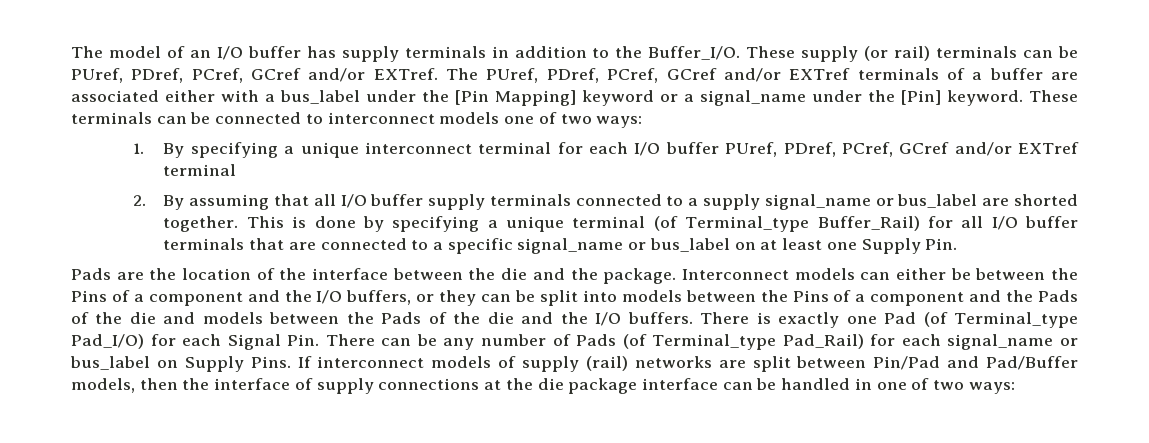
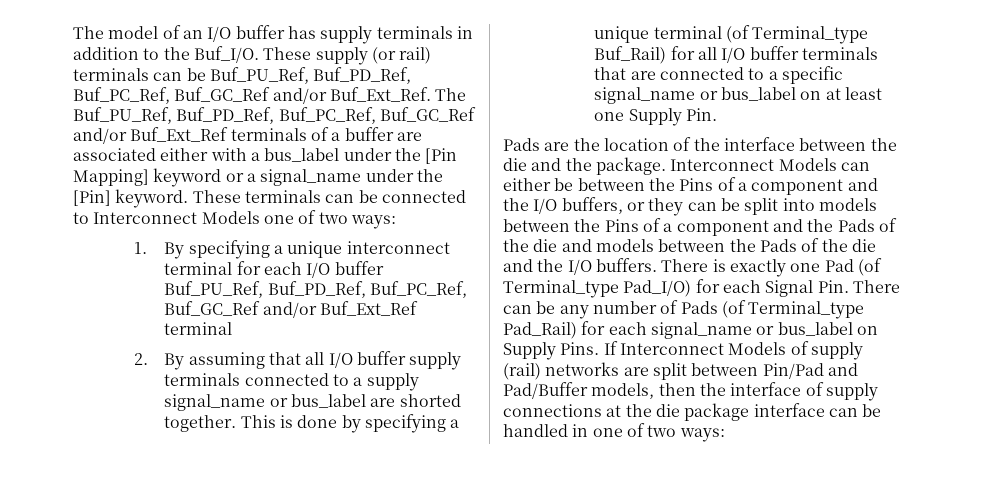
[648,46,741,60] Buffer_I/O. -> [193,46,259,63] Buf_I/O.
[71,68,851,83] PUref, PDref, PCref, GCref and/or EXTref. The PUref, PDref, PCref, GCref and/or EXTref -> [209,67,412,84] [73,87,467,104] [73,107,476,124] [73,127,229,144] Buf_PU_Ref, Buf_PD_Ref, Buf_PC_Ref, Buf_GC_Ref and/or Buf_Ext_Ref. The Buf_PU_Ref, Buf_PD_Ref, Buf_PC_Ref, Buf_GC_Ref and/or Buf_Ext_Ref
[327,112,500,124] interconnect models -> [93,211,260,224] Interconnect Models
[725,142,1080,157] PUref, PDref, PCref, GCref and/or EXTref -> [164,281,467,298] [164,301,418,318] Buf_PU_Ref, Buf_PD_Ref, Buf_PC_Ref, Buf_GC_Ref and/or Buf_Ext_Ref
[817,216,920,231] Buffer_Rail) -> [594,46,667,64] Buf_Rail)
[794,268,855,280] models -> [778,158,837,171] Models
[317,356,492,368] interconnect models -> [619,342,787,355] Interconnect Models

